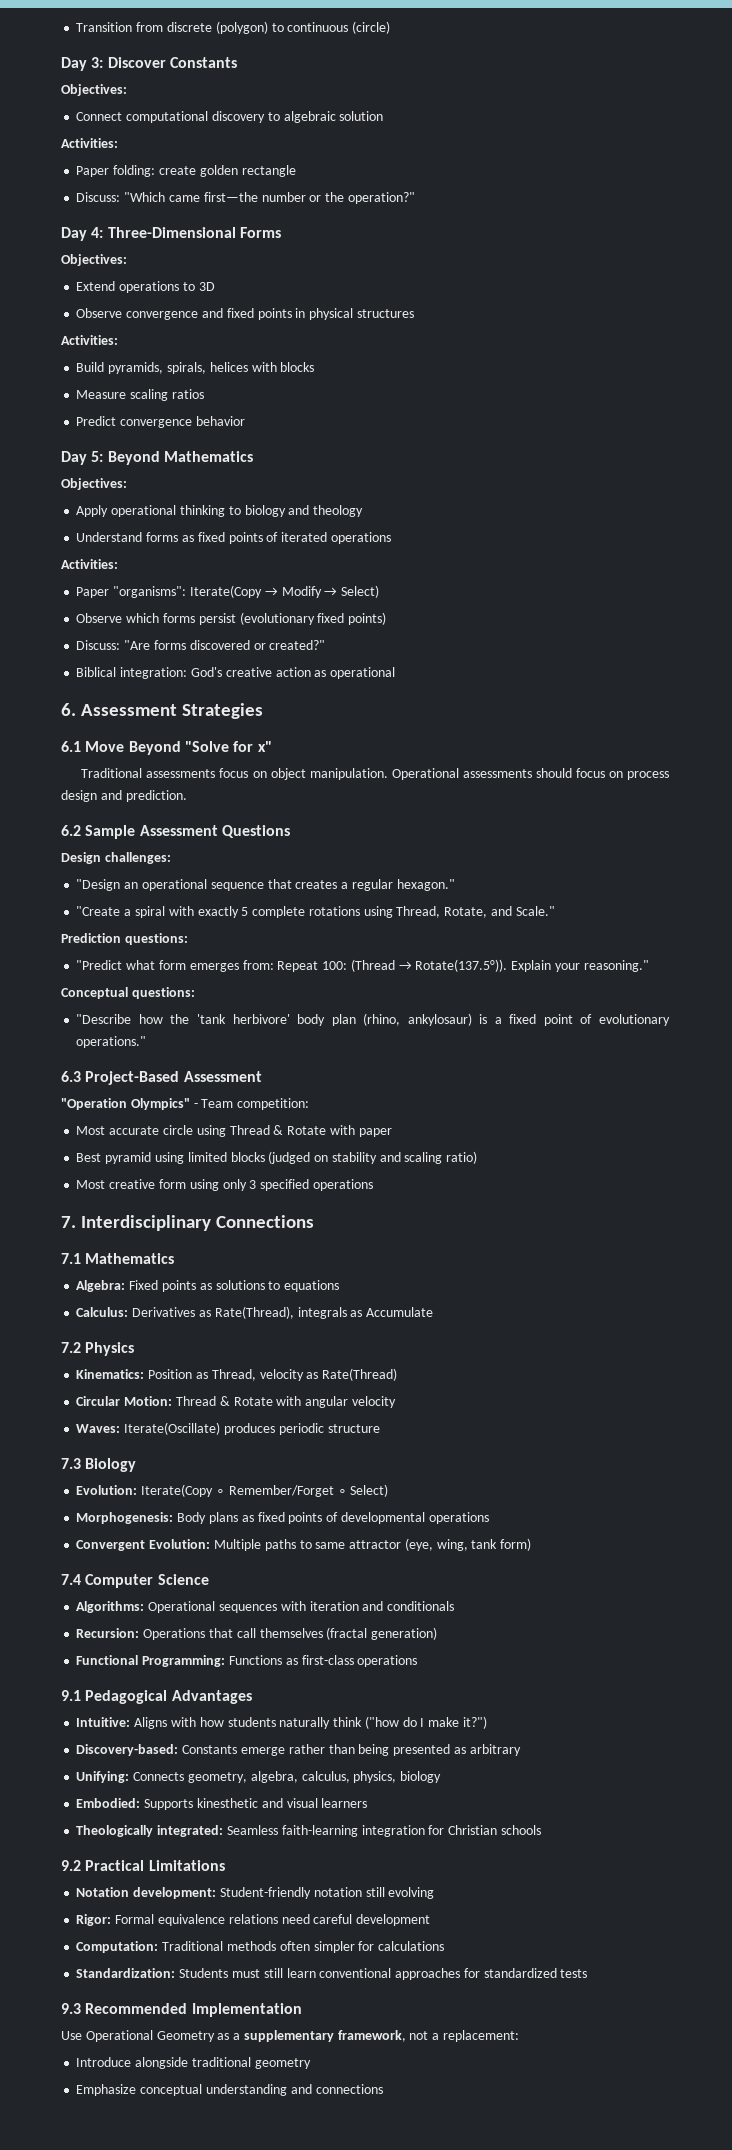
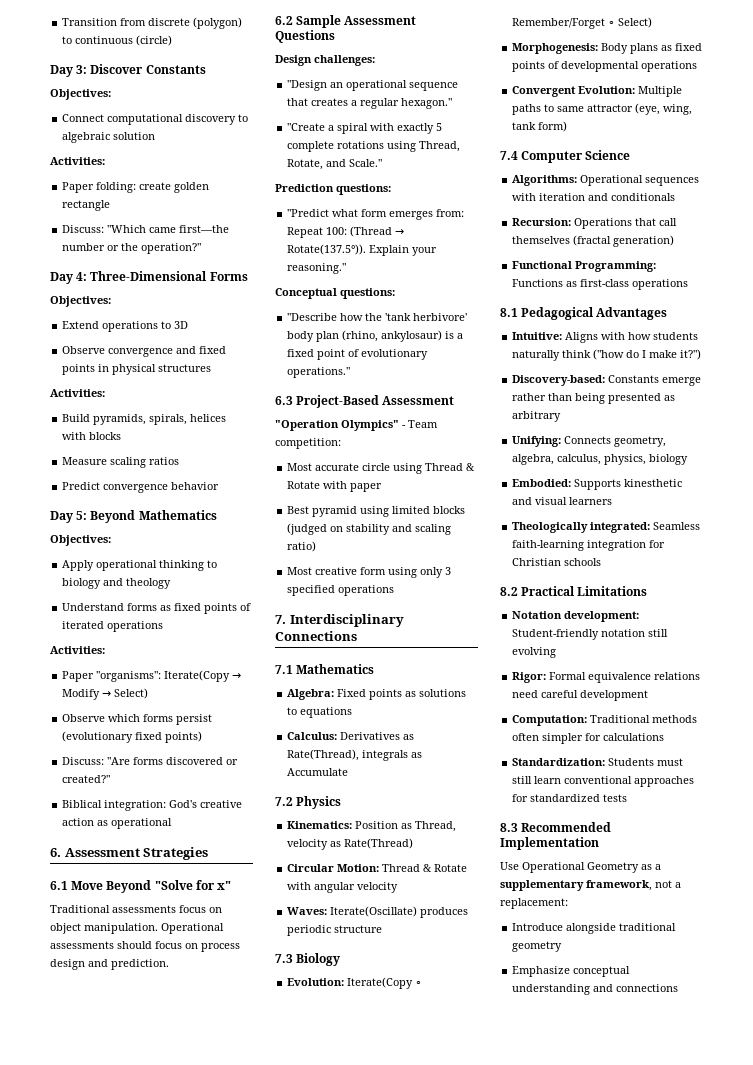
[61,1690,81,1701] 9.1 -> [500,308,518,317] 8.1
[61,1860,81,1871] 9.2 -> [500,587,518,596] 8.2
[61,2003,81,2014] 9.3 -> [500,823,518,832] 8.3

